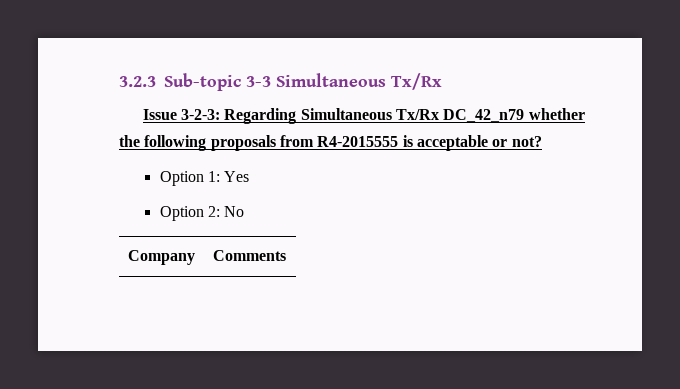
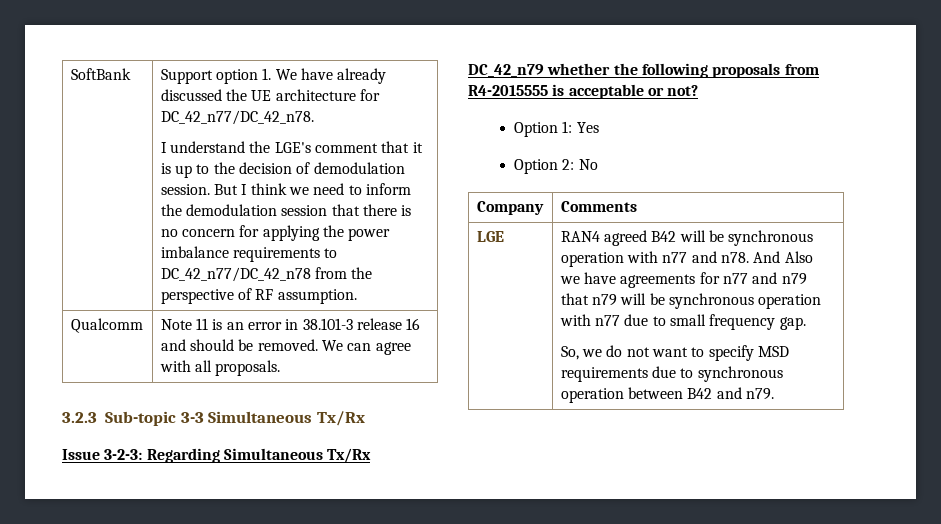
(119, 81) none -> [70,68,131,80] [160,68,387,84] [160,89,381,101] [160,110,314,125] [160,141,423,153] [160,162,405,178] [160,183,412,195] [160,204,412,216] [160,225,391,241] [160,246,338,262] [160,267,373,282] [160,288,357,304] [70,318,143,333] [160,318,421,330] [160,339,411,355] [159,360,281,376] SoftBank | Support option 1. We have already discussed the UE architecture for DC_42_n77/DC_42_n78. // I understand the LGE's comment that it is up to the decision of demodulation session. But I think we need to inform the demodulation session that there is no concern for applying the power imbalance requirements to DC_42_n77/DC_42_n78 from the perspective of RF assumption. // Qualcomm | Note 11 is an error in 38.101-3 release 16 and should be removed. We can agree with all proposals. //
(286, 255) none -> [476,231,504,242] [560,230,814,246] [560,251,813,267] [559,272,807,288] [560,293,822,309] [559,314,806,330] [560,345,790,361] [560,366,783,382] [560,387,775,403] // LGE | RAN4 agreed B42 will be synchronous operation with n77 and n78. And Also we have agreements for n77 and n79 that n79 will be synchronous operation with n77 due to small frequency gap. // So, we do not want to specify MSD requirements due to synchronous operation between B42 and n79.

